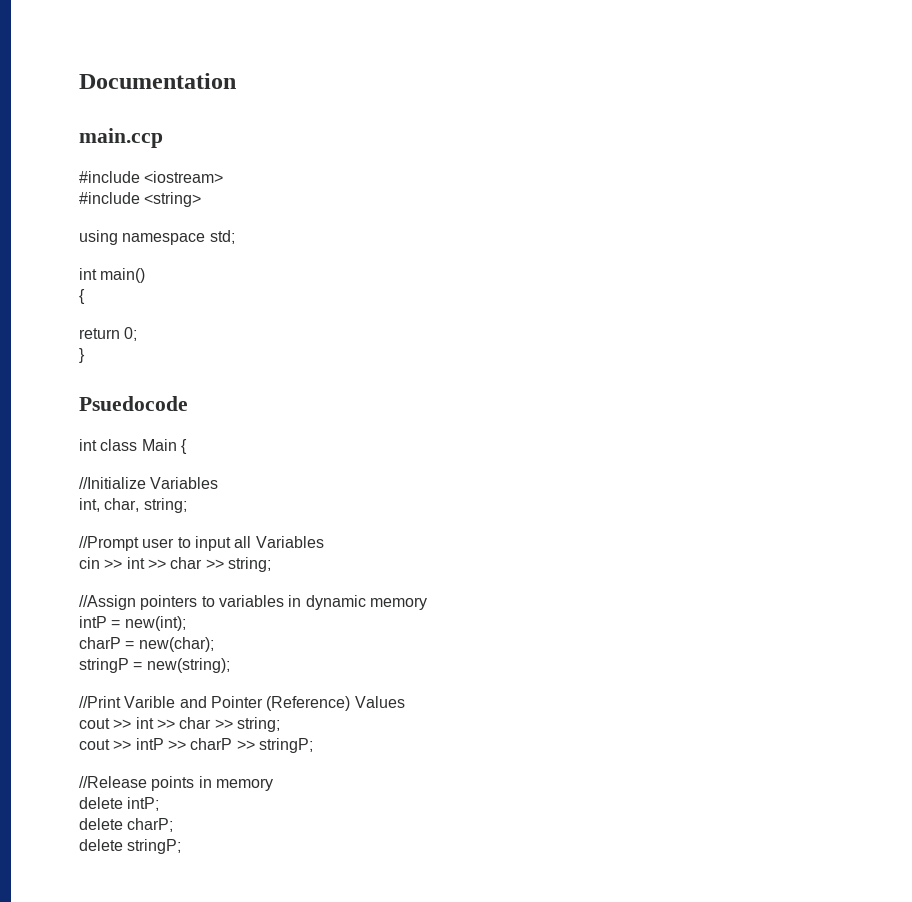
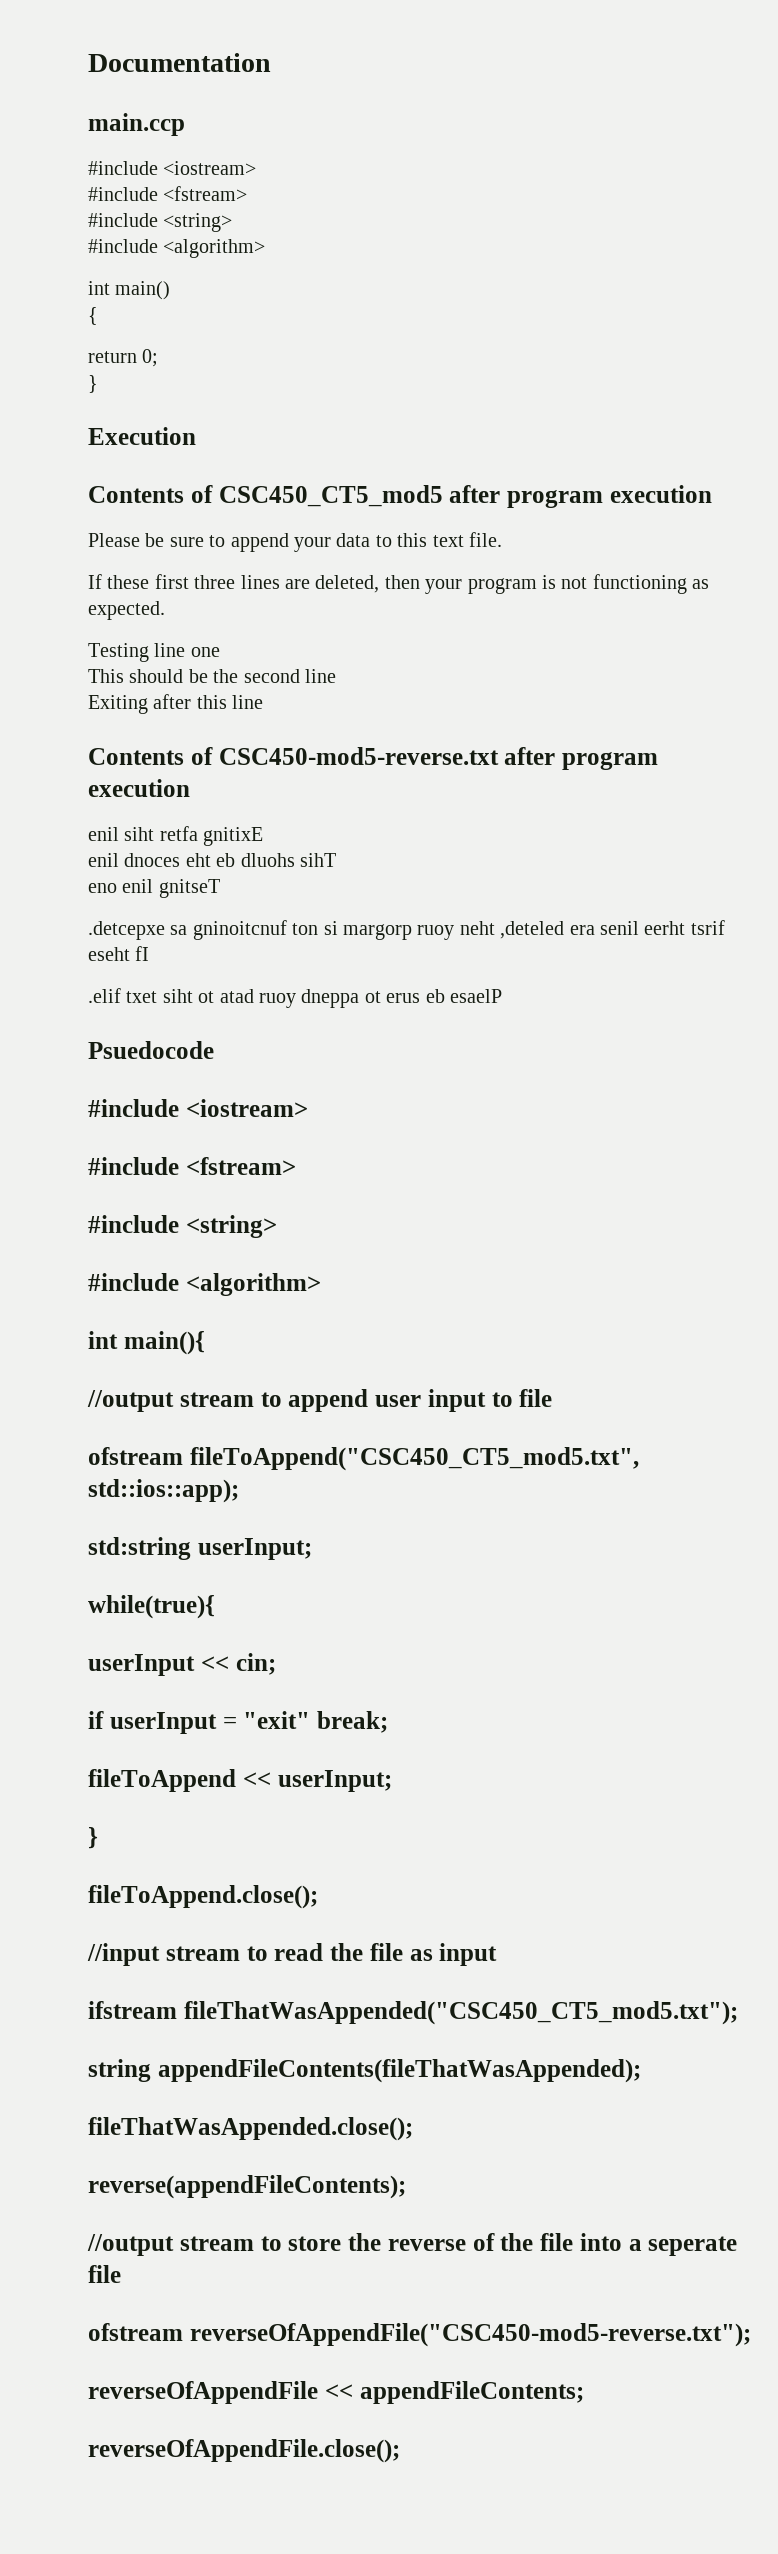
[79,192,202,207] [79,230,235,245] // #include <string> // using namespace std; -> [88,186,248,201] [88,213,233,232] [88,239,266,258] // #include <fstream> // #include <string> // #include <algorithm>
[79,396,188,411] [79,439,187,454] [79,477,219,489] [79,498,187,513] [79,536,324,551] [79,557,271,572] [79,595,427,610] [79,616,186,631] [79,637,214,652] [79,658,230,673] [79,696,405,711] [79,717,280,732] [79,738,313,753] [79,776,273,791] [79,797,160,811] [79,818,174,832] [79,839,182,854] Psuedocode // int class Main { // //Initialize Variables // int, char, string; // //Prompt user to input all Variables // cin >> int >> char >> string; // //Assign pointers to variables in dynamic memory // intP = new(int); // charP = new(char); // stringP = new(string); // //Print Varible and Pointer (Reference) Values // cout >> int >> char >> string; // cout >> intP >> charP >> stringP; // //Release points in memory // delete intP; // delete charP; // delete stringP; -> [88,427,196,445] [88,485,712,508] [88,532,502,552] [88,574,710,594] [88,601,165,620] [88,643,220,662] [88,669,336,683] [88,694,264,714] [88,747,658,770] [88,779,190,797] [88,826,264,846] [88,853,336,867] [88,879,220,898] [88,920,725,940] [88,946,150,961] [88,988,502,1008] [88,1041,214,1059] [88,1099,308,1117] [88,1157,296,1175] [88,1215,277,1238] [88,1273,321,1296] [88,1331,205,1355] [87,1389,553,1412] [88,1447,639,1471] [88,1479,239,1503] [88,1537,312,1560] [88,1595,215,1619] [88,1653,276,1676] [88,1711,388,1734] [88,1769,392,1792] [88,1827,98,1849] [88,1885,318,1909] [87,1943,498,1966] [88,2001,738,2025] [88,2059,641,2083] [88,2117,413,2141] [88,2175,406,2199] [87,2233,738,2256] [88,2265,121,2283] [88,2323,751,2347] [88,2381,584,2404] [88,2439,400,2463] Execution // Contents of CSC450_CT5_mod5 after program execution // Please be sure to append your data to this text file. // If these first three lines are deleted, then your program is not functioning as expected. // Testing line one // This should be the second line // Exiting after this line // Contents of CSC450-mod5-reverse.txt after program execution // enil siht retfa gnitixE // enil dnoces eht eb dluohs sihT // eno enil gnitseT // .detcepxe sa gninoitcnuf ton si margorp ruoy neht ,deteled era senil eerht tsrif eseht fI // .elif txet siht ot atad ruoy dneppa ot erus eb esaelP // Psuedocode // #include <iostream> // #include <fstream> // #include <string> // #include <algorithm> // int main(){ // //output stream to append user input to file // ofstream fileToAppend("CSC450_CT5_mod5.txt", std::ios::app); // std:string userInput; // while(true){ // userInput << cin; // if userInput = "exit" break; // fileToAppend << userInput; // } // fileToAppend.close(); // //input stream to read the file as input // ifstream fileThatWasAppended("CSC450_CT5_mod5.txt"); // string appendFileContents(fileThatWasAppended); // fileThatWasAppended.close(); // reverse(appendFileContents); // //output stream to store the reverse of the file into a seperate file // ofstream reverseOfAppendFile("CSC450-mod5-reverse.txt"); // reverseOfAppendFile << appendFileContents; // reverseOfAppendFile.close();

